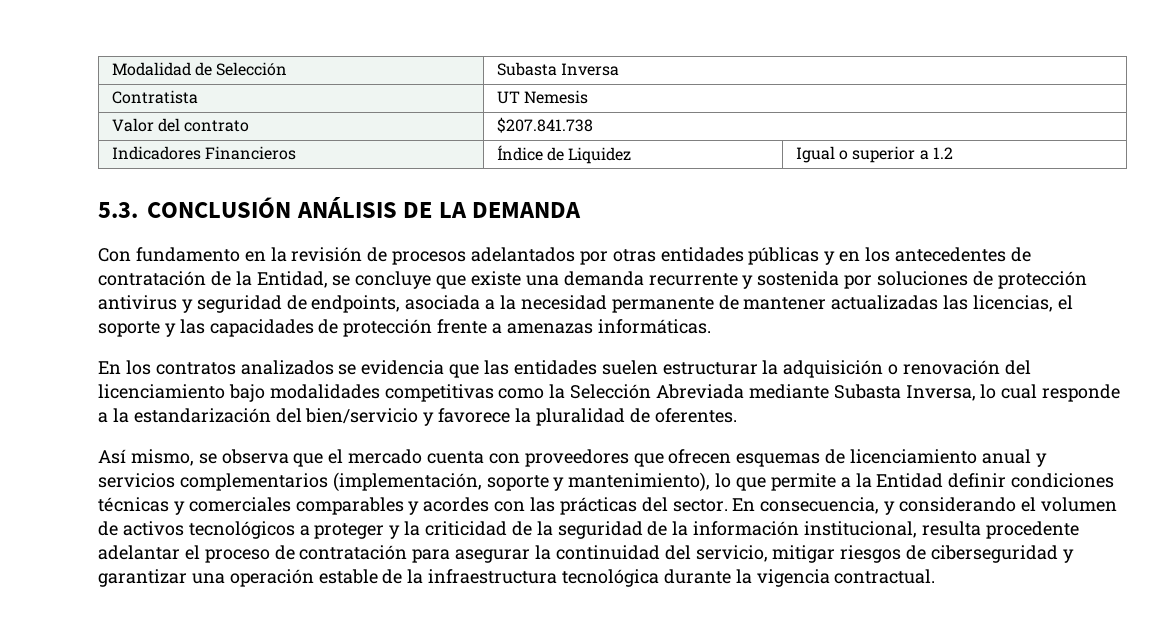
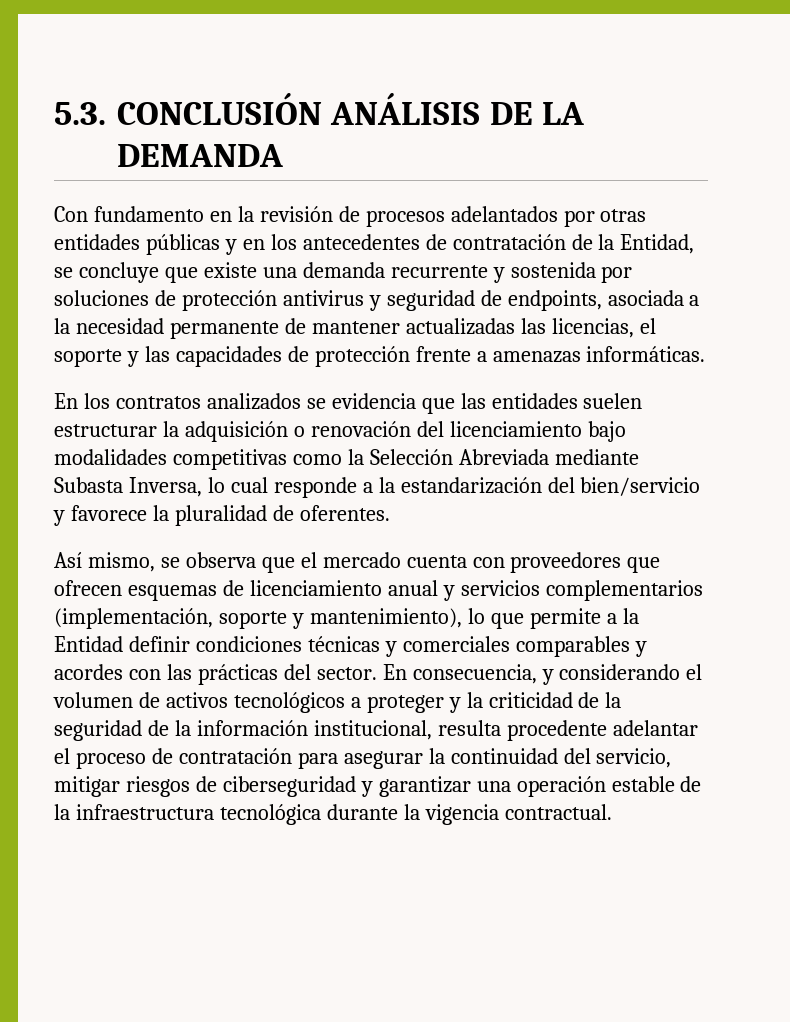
[111,62,288,76] [496,62,620,76] [111,90,198,104] [496,90,589,104] [111,118,250,132] [496,117,593,133] [111,146,297,160] [496,145,632,164] [795,146,954,163] Modalidad de Selección | Subasta Inversa // Contratista | UT Nemesis // Valor del contrato | $207.841.738 // Indicadores Financieros | Índice de Liquidez | Igual o superior a 1.2 // -> (54, 113) none

